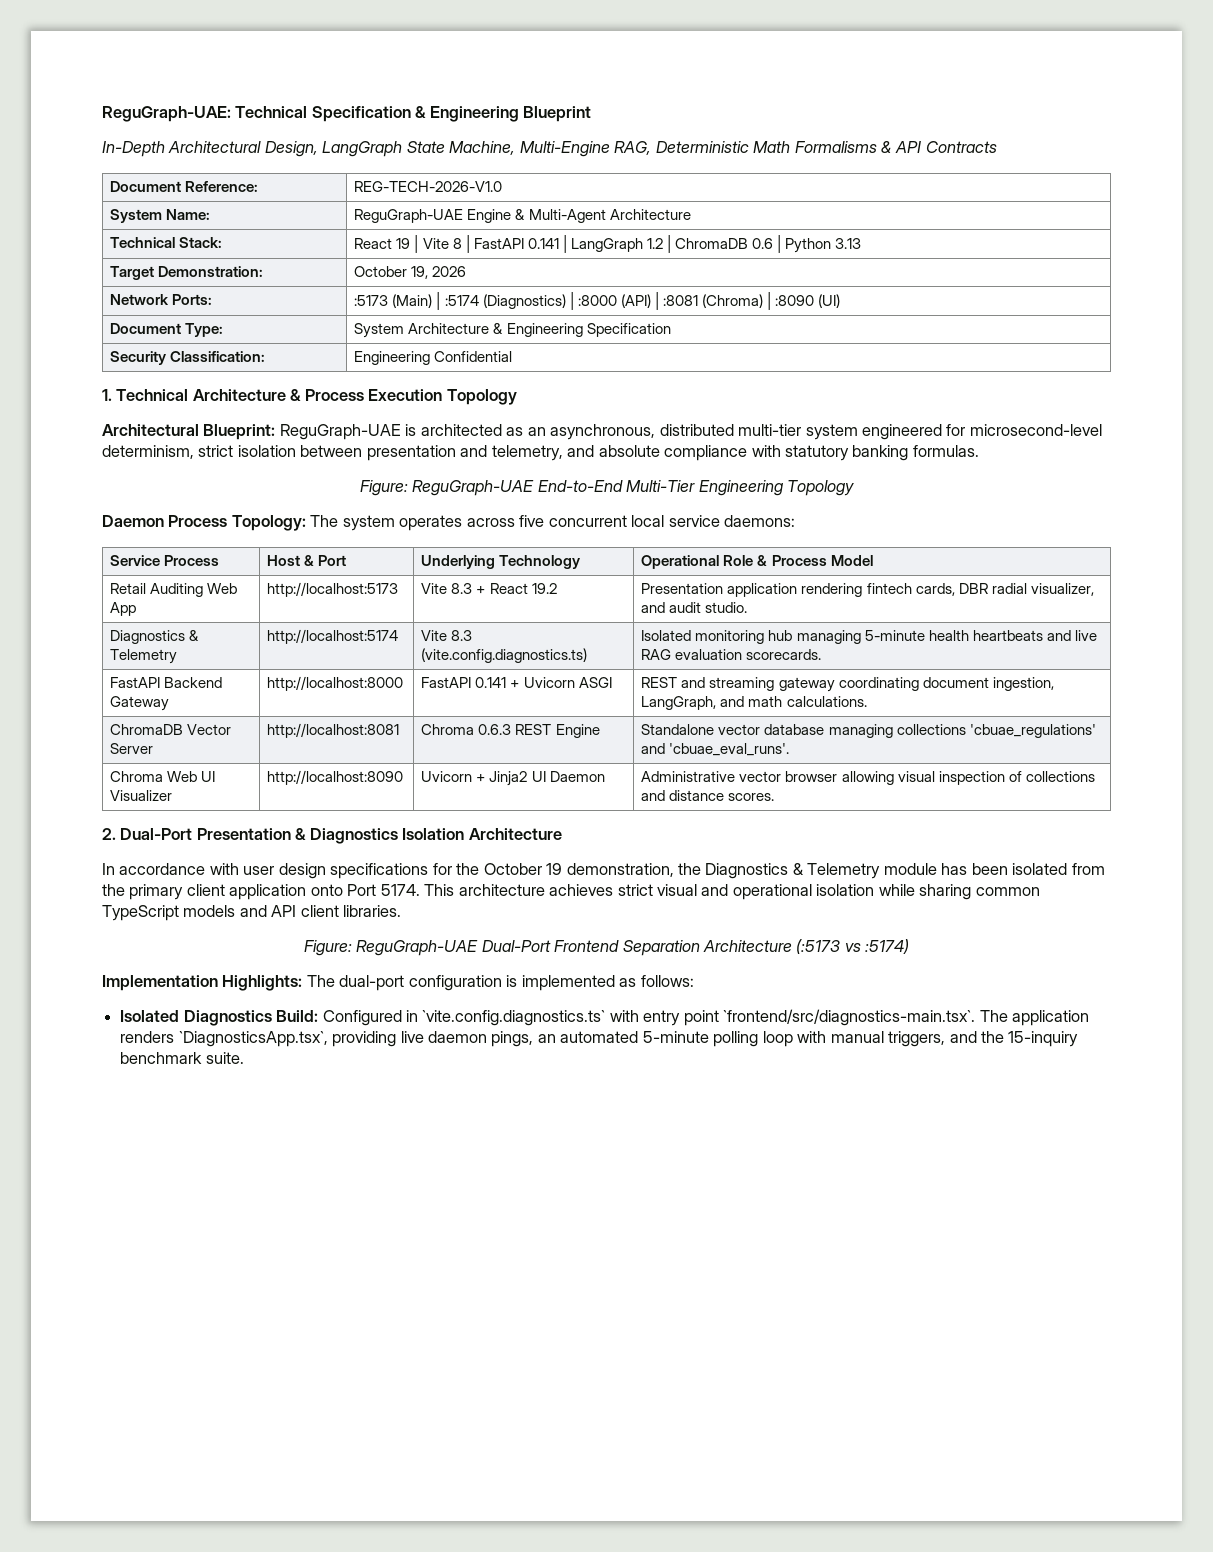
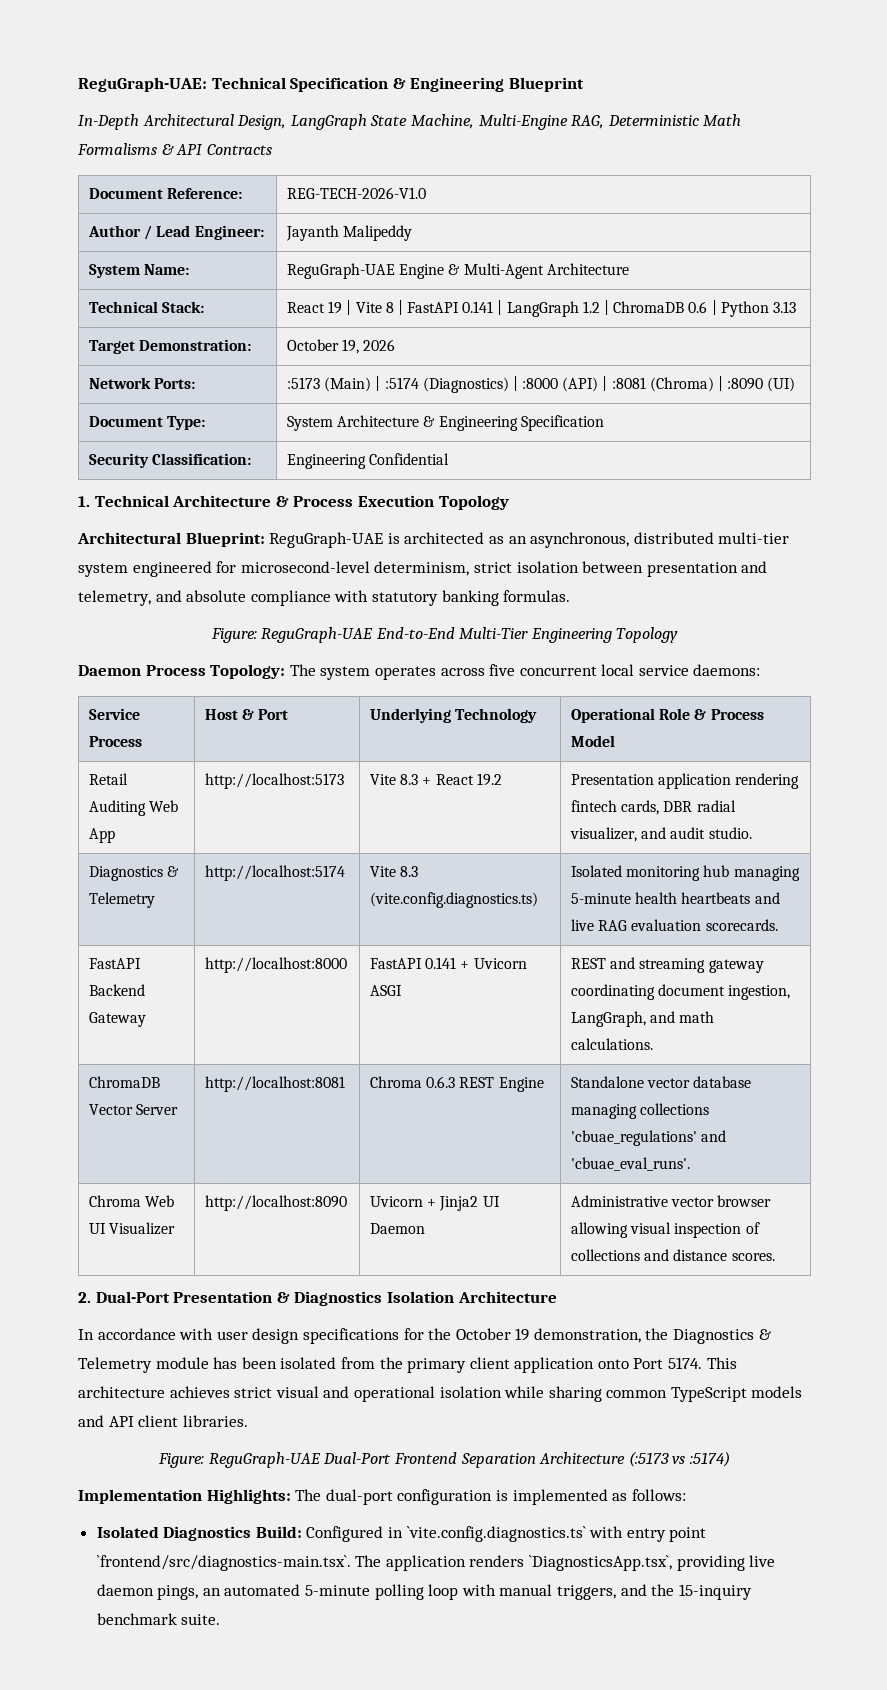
(503, 186) none -> [87,225,264,240] [285,225,413,241] // Author / Lead Engineer: | Jayanth Malipeddy

